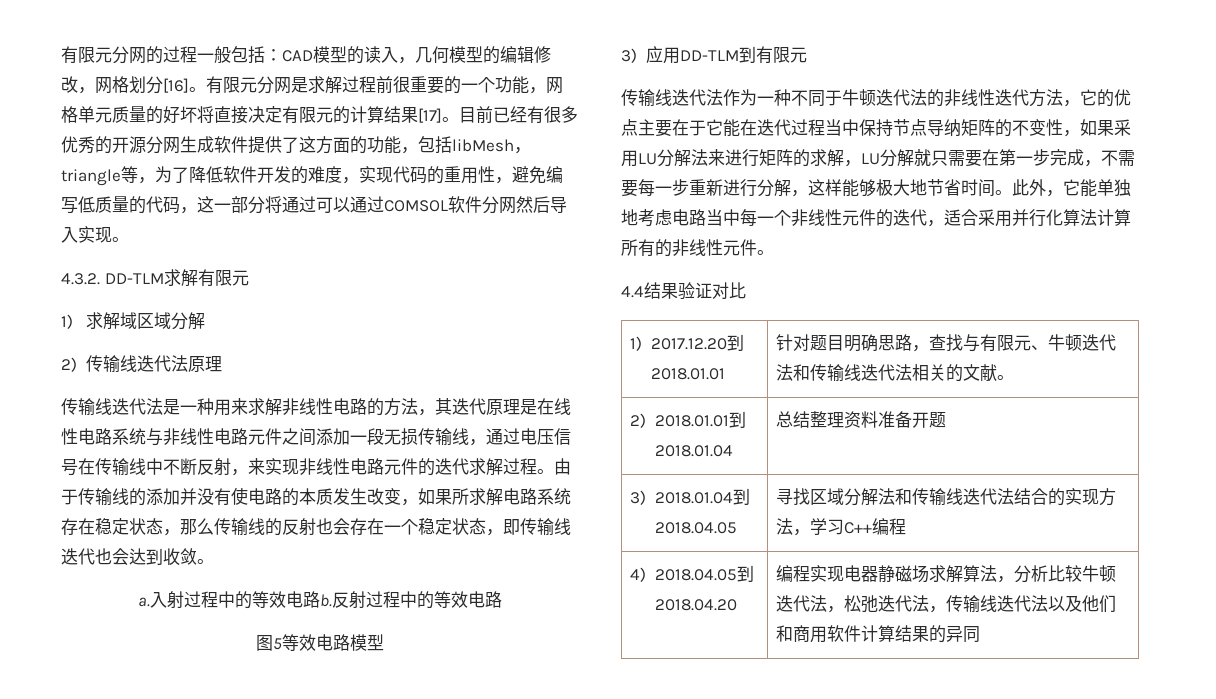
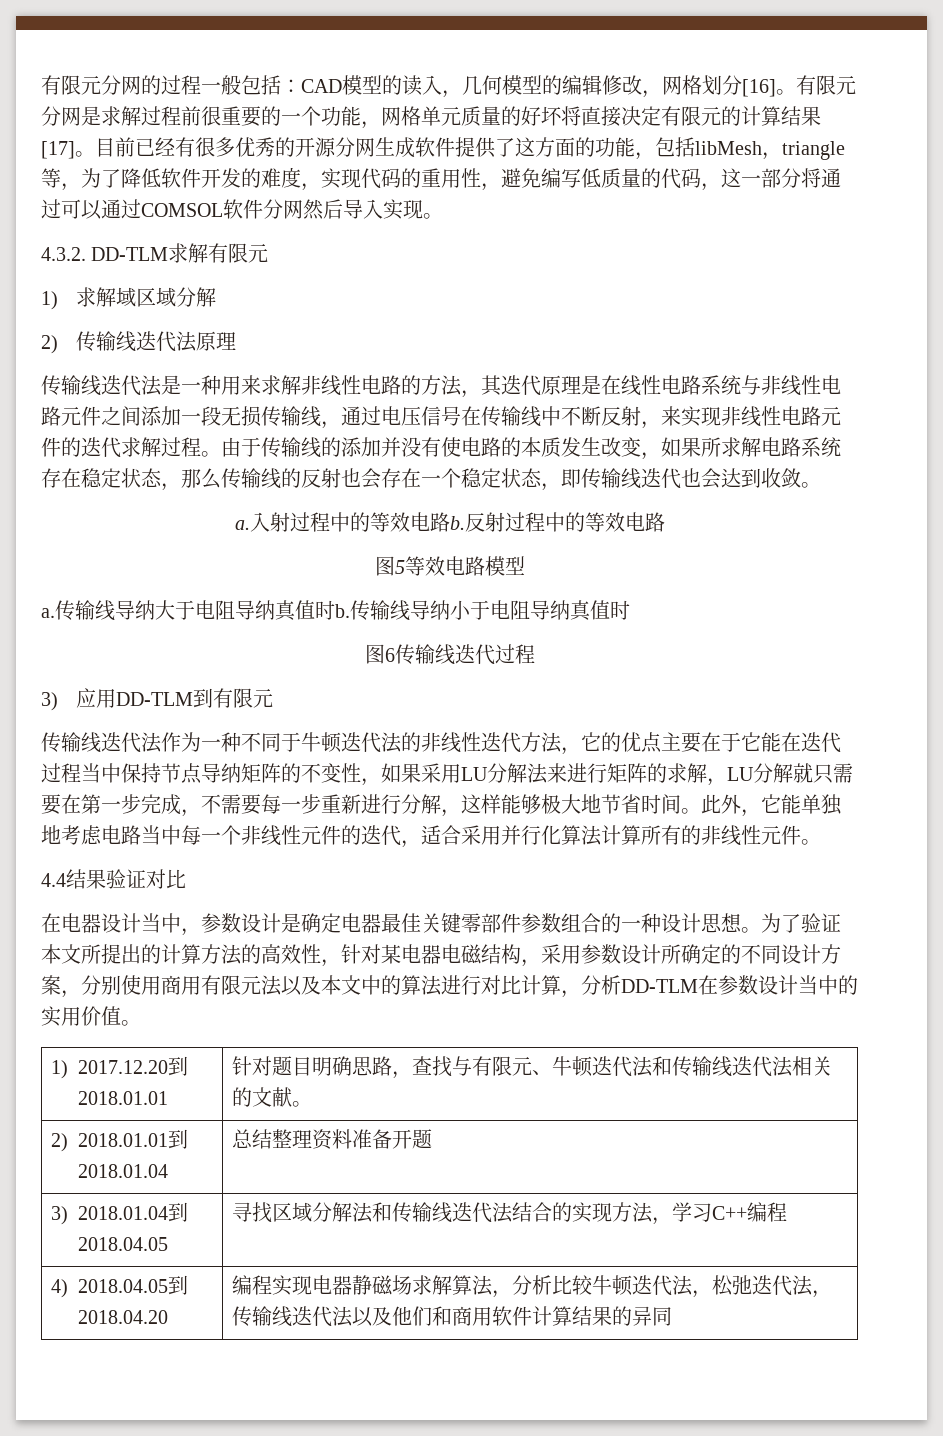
(384, 642) none -> [41,600,630,621] [364,644,535,665] // a.传输线导纳大于电阻导纳真值时b.传输线导纳小于电阻导纳真值时 // 图6传输线迭代过程
(746, 290) none -> [41,913,841,936] [41,944,841,967] [41,975,858,998] [41,1006,141,1027] // 在电器设计当中，参数设计是确定电器最佳关键零部件参数组合的一种设计思想。为了验证本文所提出的计算方法的高效性，针对某电器电磁结构，采用参数设计所确定的不同设计方案，分别使用商用有限元法以及本文中的算法进行对比计算，分析DD-TLM在参数设计当中的实用价值。

